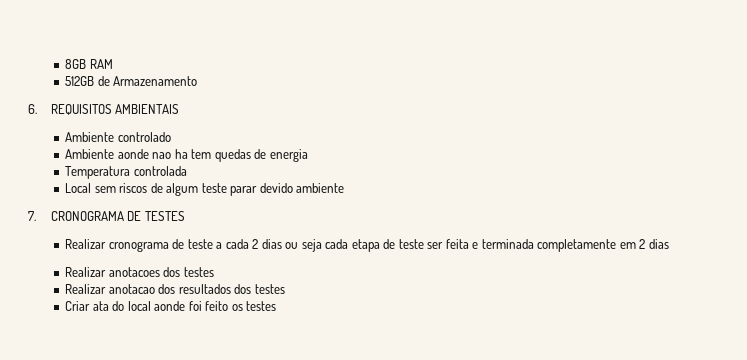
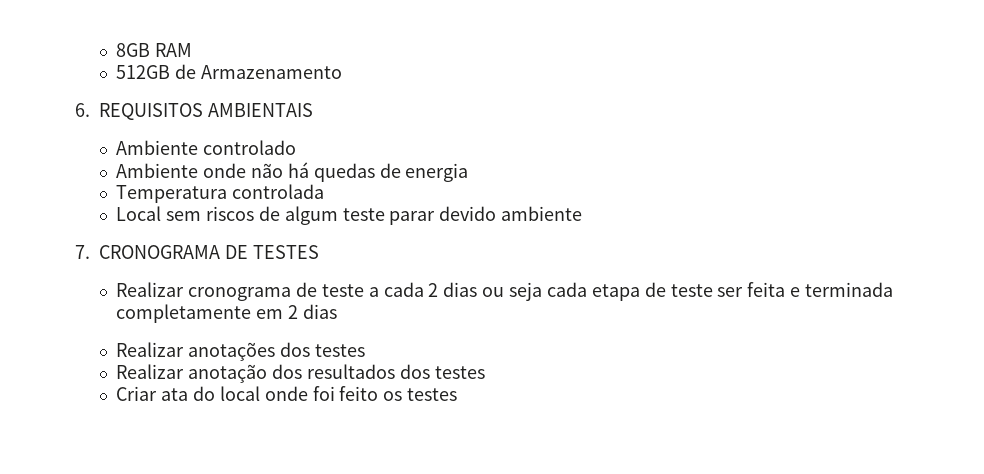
[117,149,212,159] aonde nao ha tem -> [203,162,309,178] onde não há
[108,267,160,277] anotacoes -> [188,342,276,361] anotações
[108,284,155,294] anotacao -> [188,364,268,383] anotação
[154,301,186,311] aonde -> [264,386,308,401] onde

